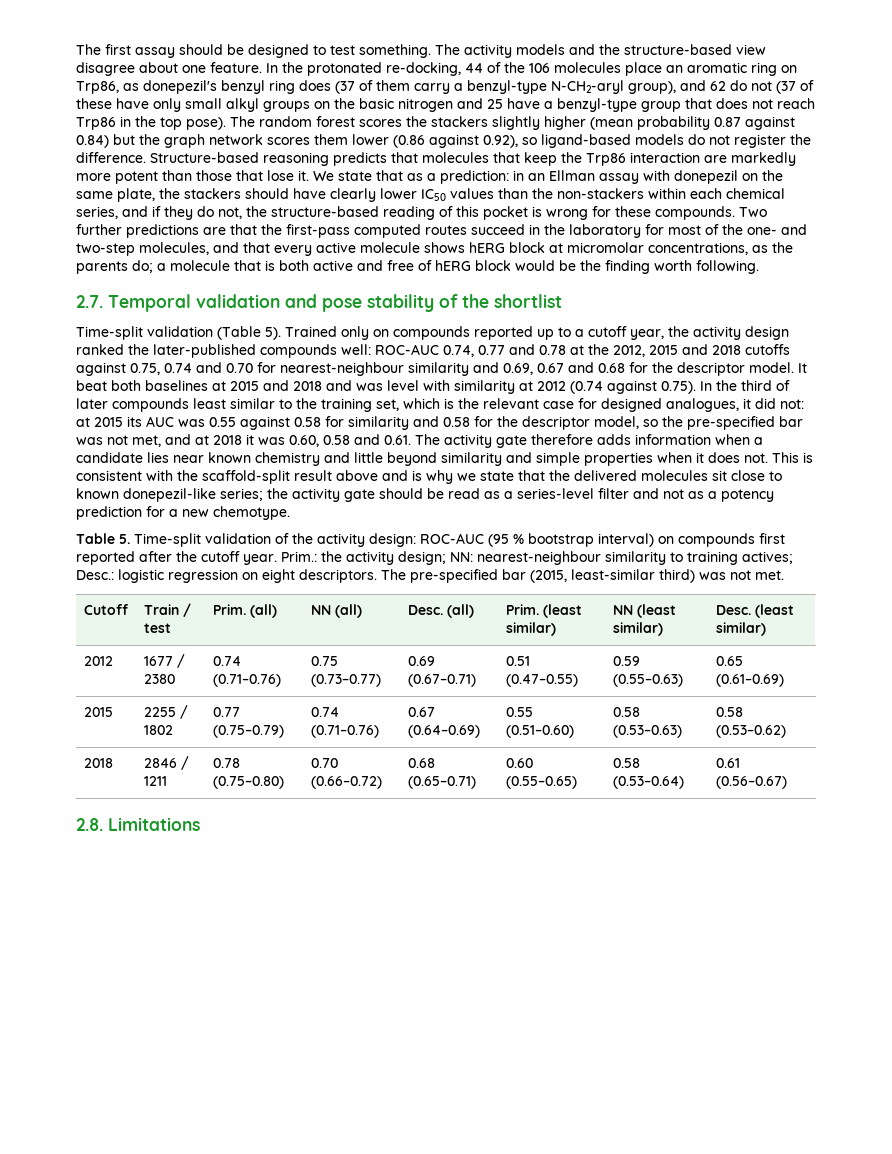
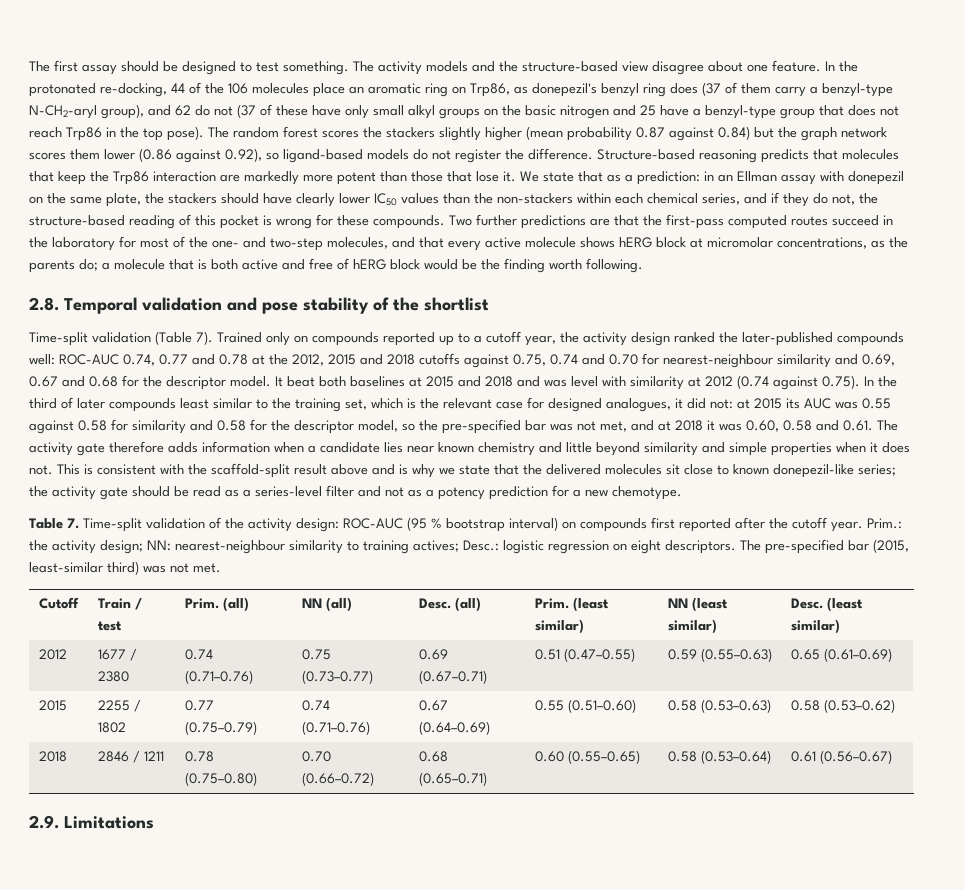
[76,295,103,308] 2.7. -> [29,297,59,311] 2.8.
[265,327,281,340] 5). -> [196,331,213,345] 7).
[119,534,130,544] 5. -> [67,518,79,529] 7.
[76,818,103,831] 2.8. -> [29,815,59,829] 2.9.

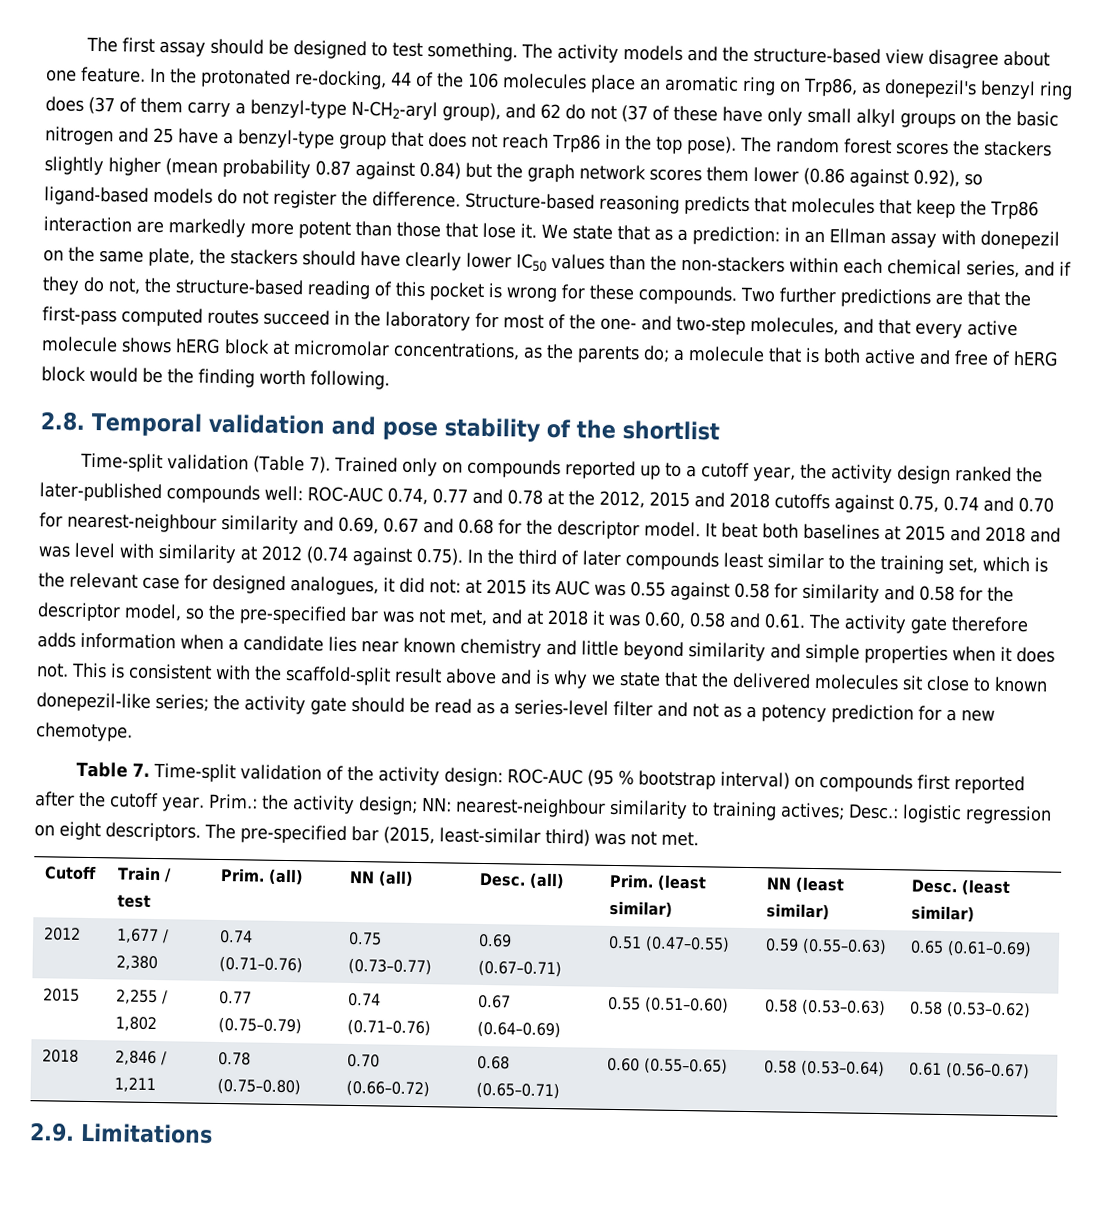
[97,649,137,661] [97,671,129,682] 1677 / 2380 -> [116,928,170,944] [116,955,159,971] 1,677 / 2,380
[97,700,141,712] [97,722,126,733] 2255 / 1802 -> [116,989,169,1005] [115,1016,158,1032] 2,255 / 1,802
[97,751,164,763] 2846 / 1211 -> [115,1050,168,1066] [114,1077,157,1093] 2,846 / 1,211

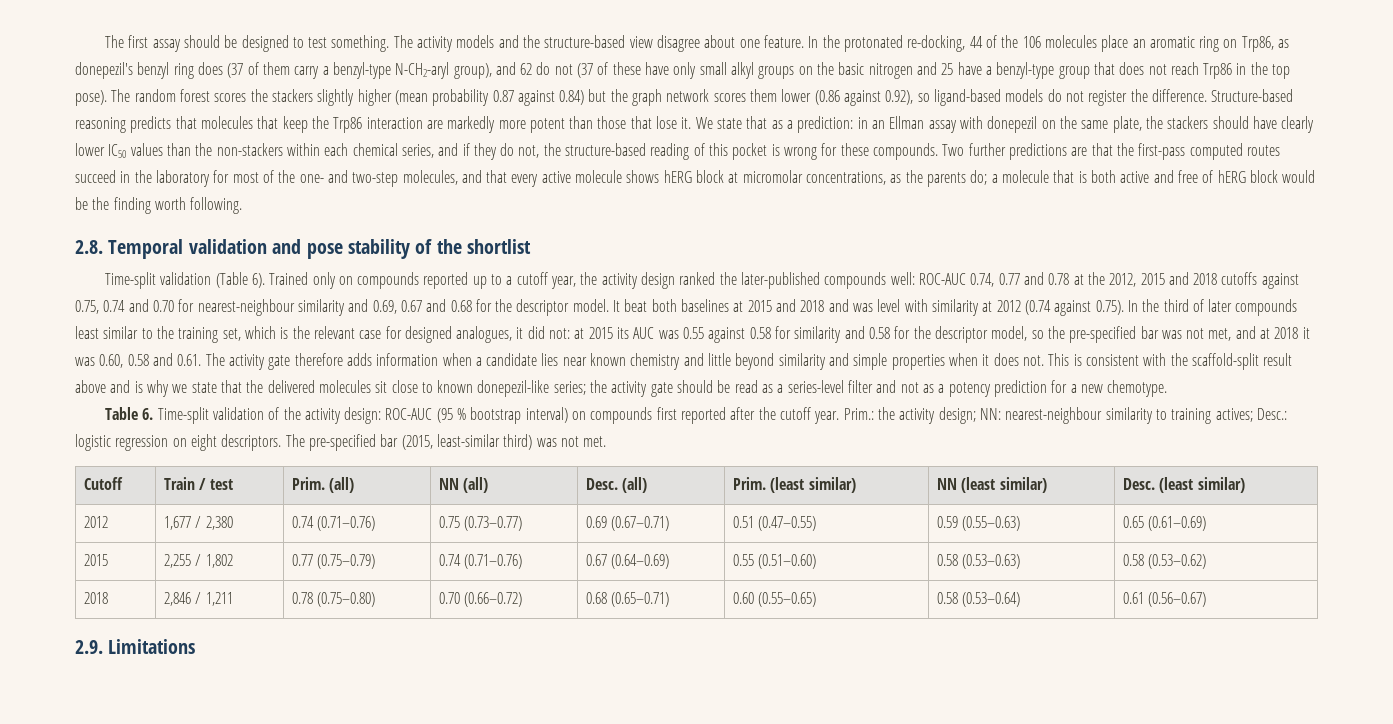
[309,456,332,474] 7). -> [251,273,265,288] 6).
[132,762,151,777] 7. -> [142,408,154,420] 6.

